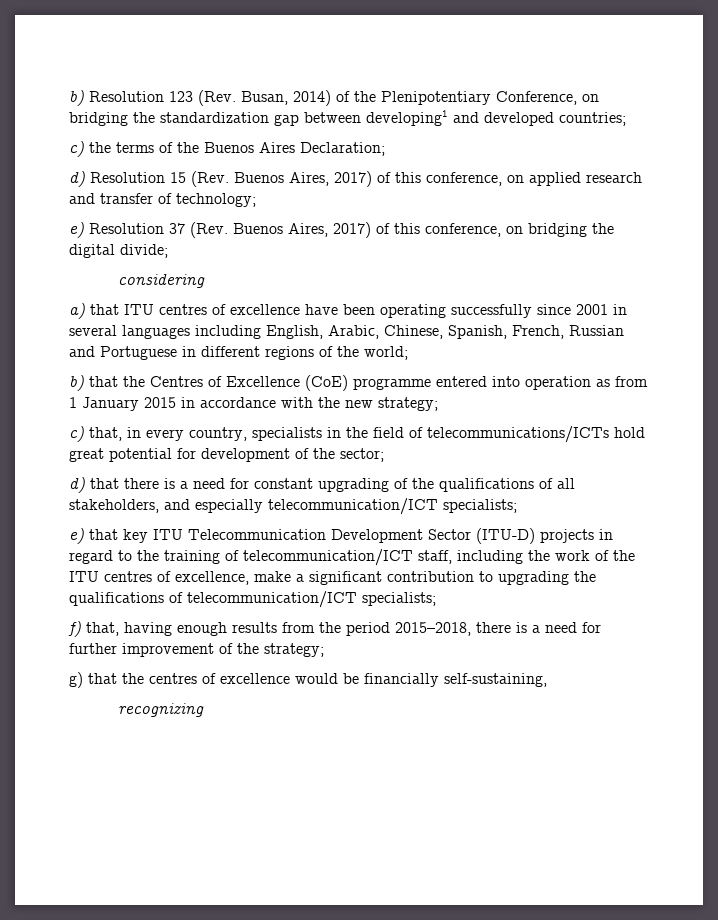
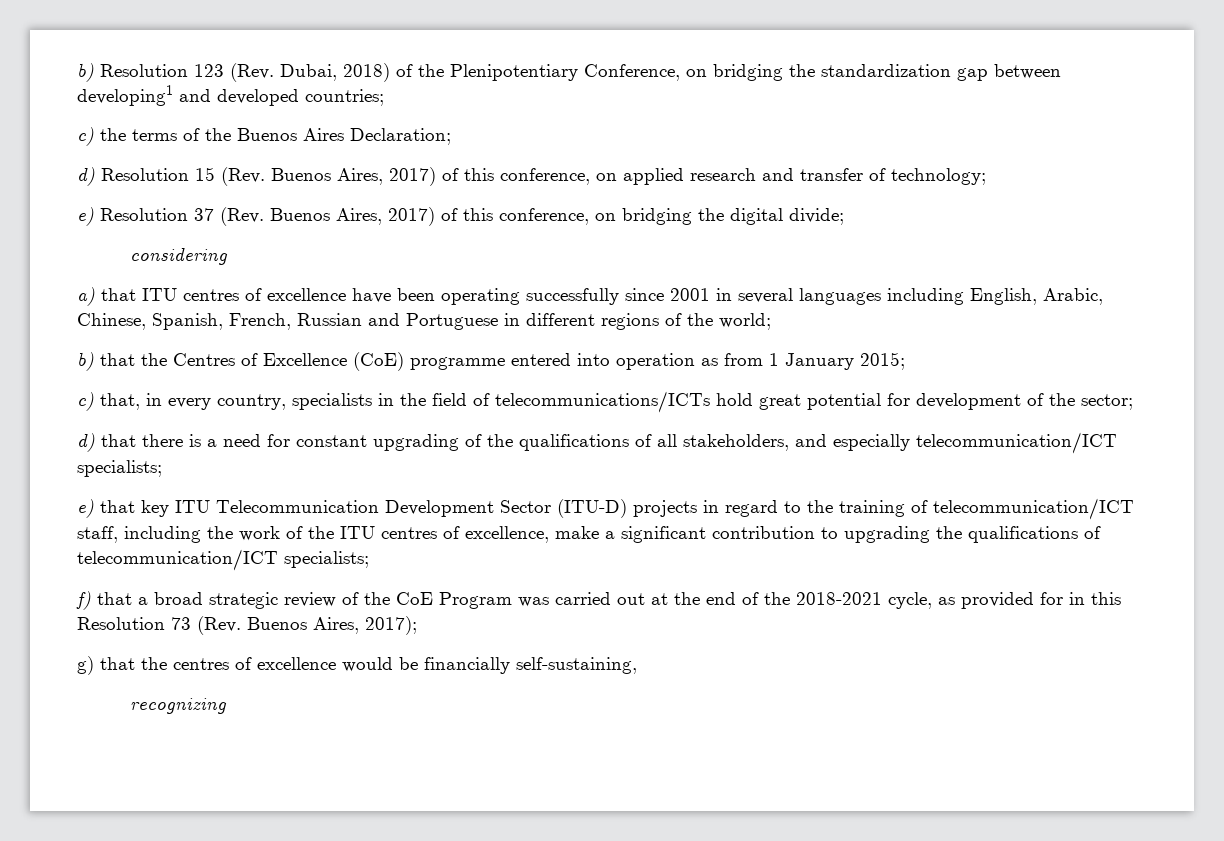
[241,90,331,106] Busan, 2014) -> [280,63,390,82] Dubai, 2018)
[144,397,438,411] 2015 in accordance with the new strategy; -> [860,352,905,370] 2015;
[86,622,601,636] [69,643,324,657] that, having enough results from the period 2015–2018, there is a need for further improvement of the strategy; -> [97,592,1121,609] [77,616,417,635] that a broad strategic review of the CoE Program was carried out at the end of the 2018-2021 cycle, as provided for in this Resolution 73 (Rev. Buenos Aires, 2017);

